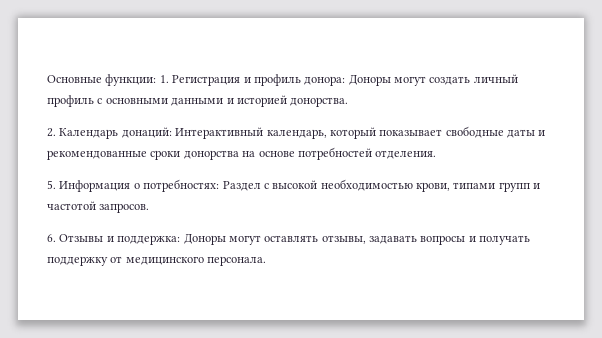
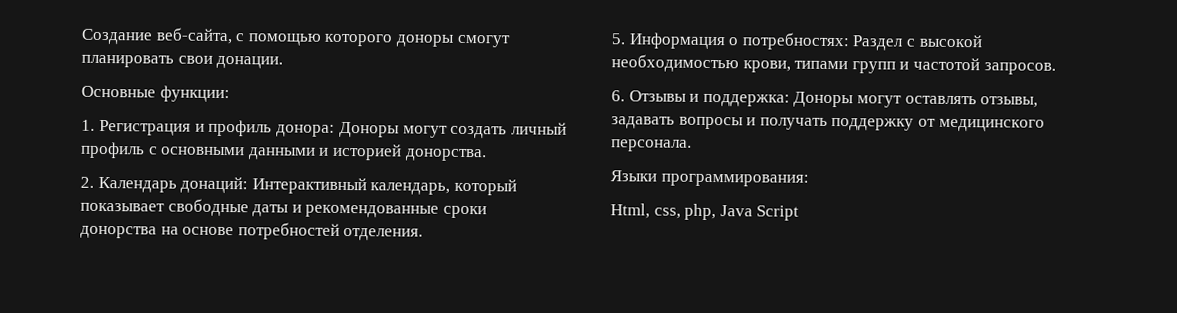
(47, 79) none -> [81,27,510,48] [81,54,284,69] Создание веб-сайта, с помощью которого доноры смогут планировать свои донации. //
(157, 80) none -> (230, 94) //
(267, 261) none -> [610,170,809,187] [610,203,800,221] // Языки программирования: // Html, css, php, Java Script

